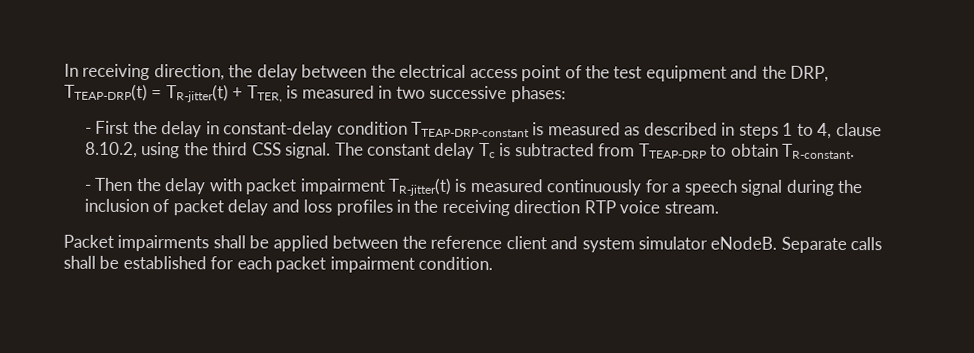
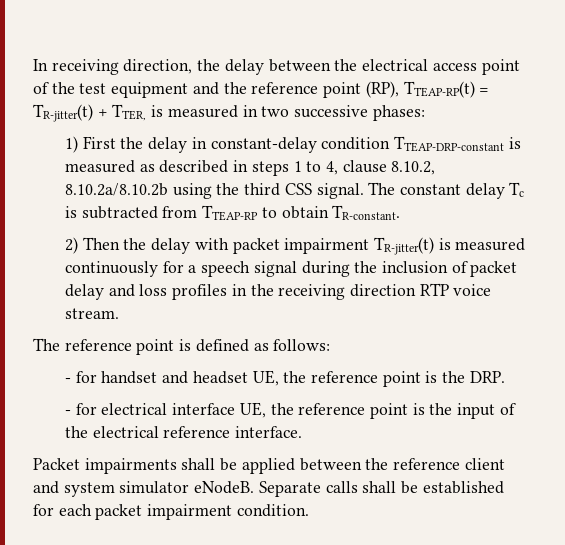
[790,65,830,82] [64,83,148,102] DRP, TTEAP-DRP(t) -> [251,81,475,98] reference point (RP), TTEAP-RP(t)
[84,127,92,134] - -> [64,136,78,153] 1)
(138, 150) none -> [64,183,168,196] 8.10.2a/8.10.2b
[638,143,707,159] TTEAP-DRP -> [202,205,259,221] TTEAP-RP
[83,184,91,191] - -> [64,237,78,254] 2)
(719, 207) none -> [33,338,331,355] [64,370,505,387] [64,402,516,419] [64,426,303,438] // The reference point is defined as follows: // - for handset and headset UE, the reference point is the DRP. // - for electrical interface UE, the reference point is the input of the electrical reference interface.

